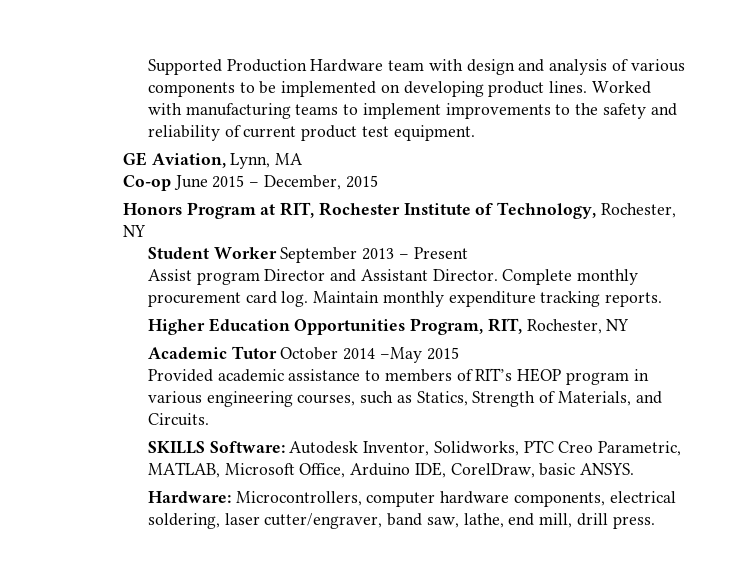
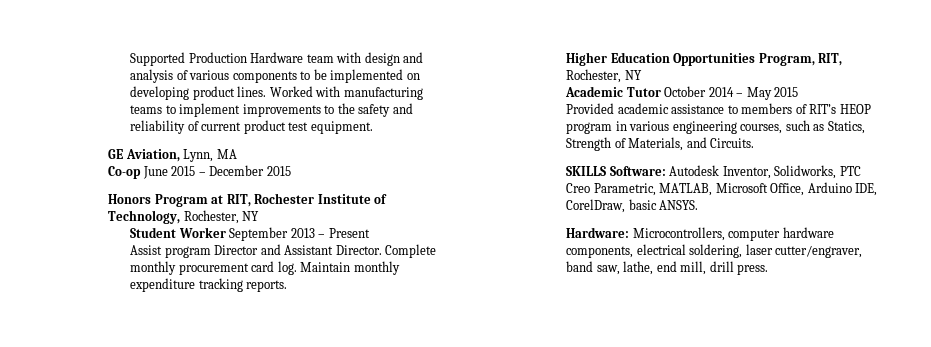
[263,175,341,190] December, -> [209,165,265,176] December
[379,347,422,363] –May -> [736,87,772,100] – May

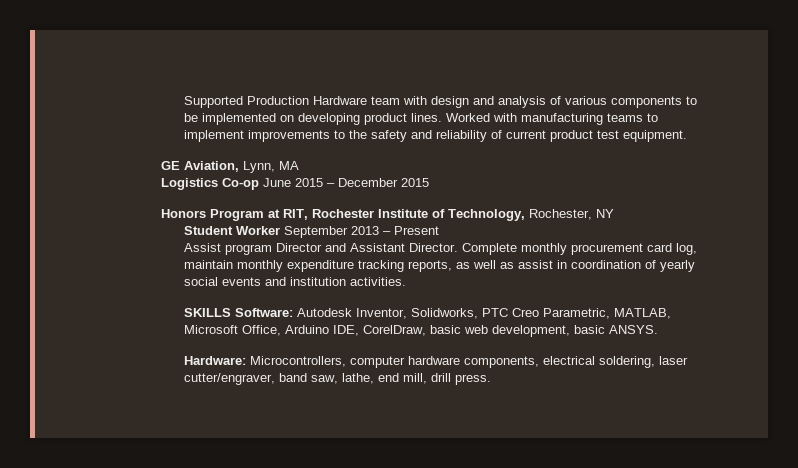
(237, 154) none -> [160,178,218,190] Logistics
[277,261,351,275] log. Maintain -> [675,243,697,255] [183,260,233,269] log, maintain
[246,280,288,292] [566,52,843,66] [566,69,642,83] [565,86,799,100] [566,103,871,114] [566,120,865,134] [566,137,755,151] reports. // Higher Education Opportunities Program, RIT, Rochester, NY // Academic Tutor October 2014 – May 2015 // Provided academic assistance to members of RIT’s HEOP program in various engineering courses, such as Statics, Strength of Materials, and Circuits. -> [407,260,695,272] [183,277,406,286] reports, as well as assist in coordination of yearly social events and institution activities.
(657, 204) none -> [463,325,605,337] web development, basic

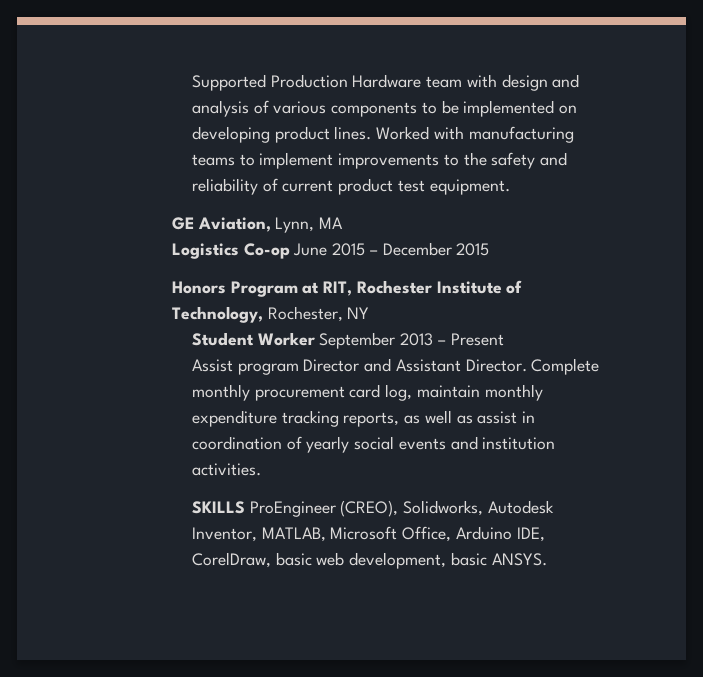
[234,308,610,319] Software: Autodesk Inventor, Solidworks, PTC Creo Parametric, -> [249,500,554,517] [191,527,257,542] ProEngineer (CREO), Solidworks, Autodesk Inventor,
[183,356,688,368] [183,373,491,385] // Hardware: Microcontrollers, computer hardware components, electrical soldering, laser cutter/engraver, band saw, lathe, end mill, drill press. -> (547, 559) none

